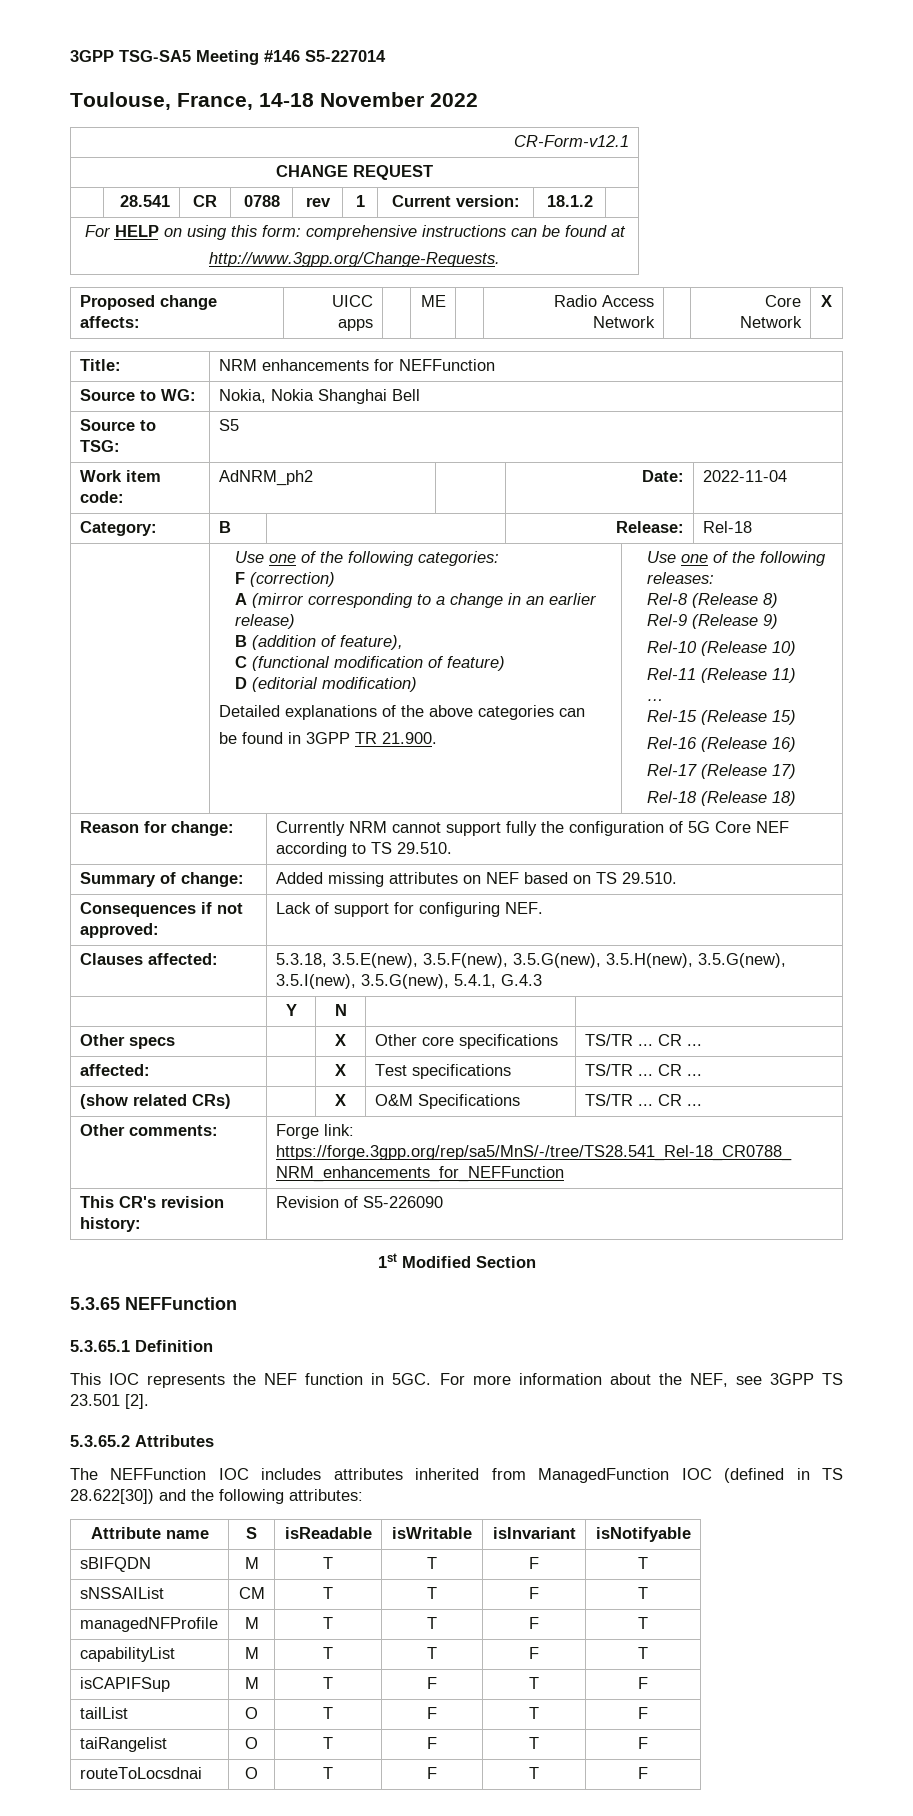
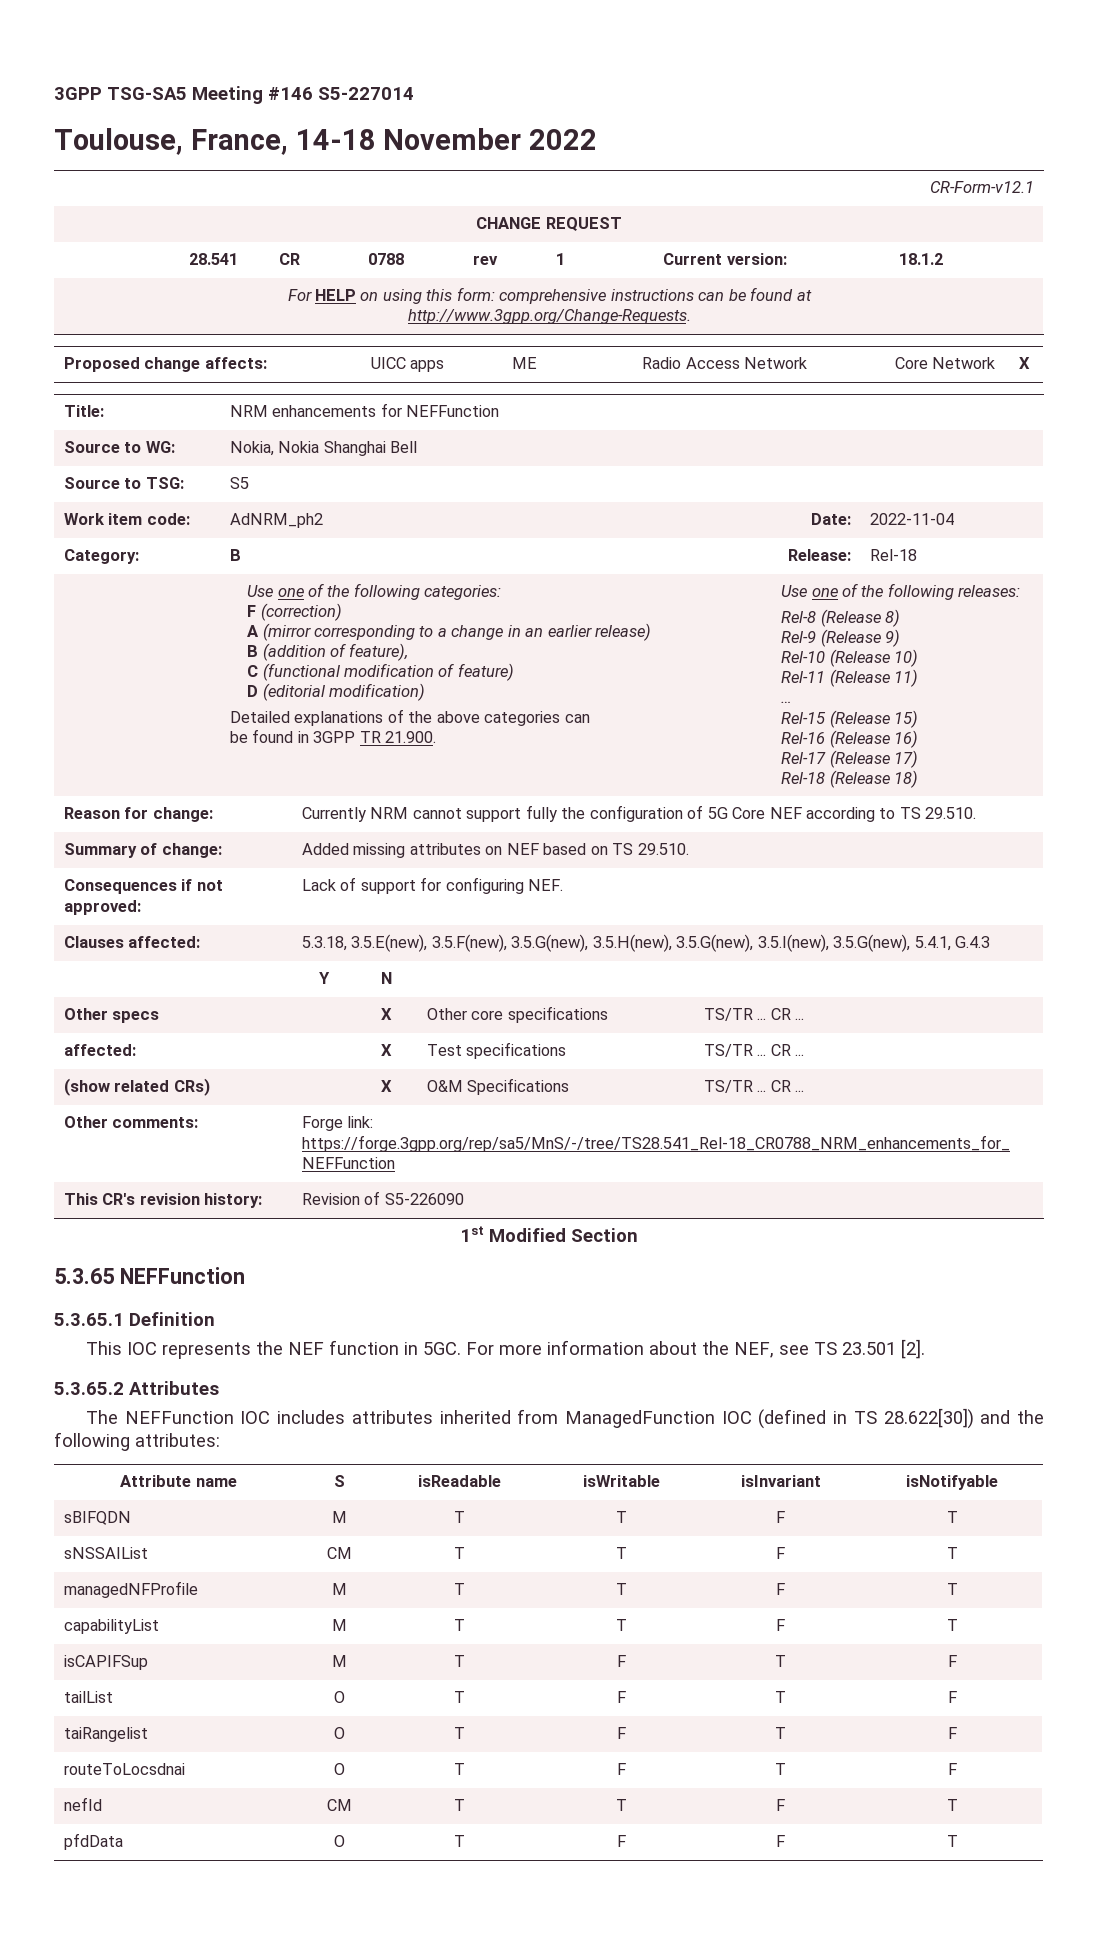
[769,1373,814,1385] 3GPP -> (809, 1350) none
(648, 1773) none -> [63,1797,102,1811] [327,1799,352,1811] [454,1799,465,1811] [615,1799,627,1811] [776,1799,785,1811] [946,1799,958,1811] [63,1833,123,1850] [334,1835,345,1847] [454,1835,465,1847] [616,1835,626,1847] [776,1835,785,1847] [946,1835,958,1847] // nefId | CM | T | T | F | T // pfdData | O | T | F | F | T

